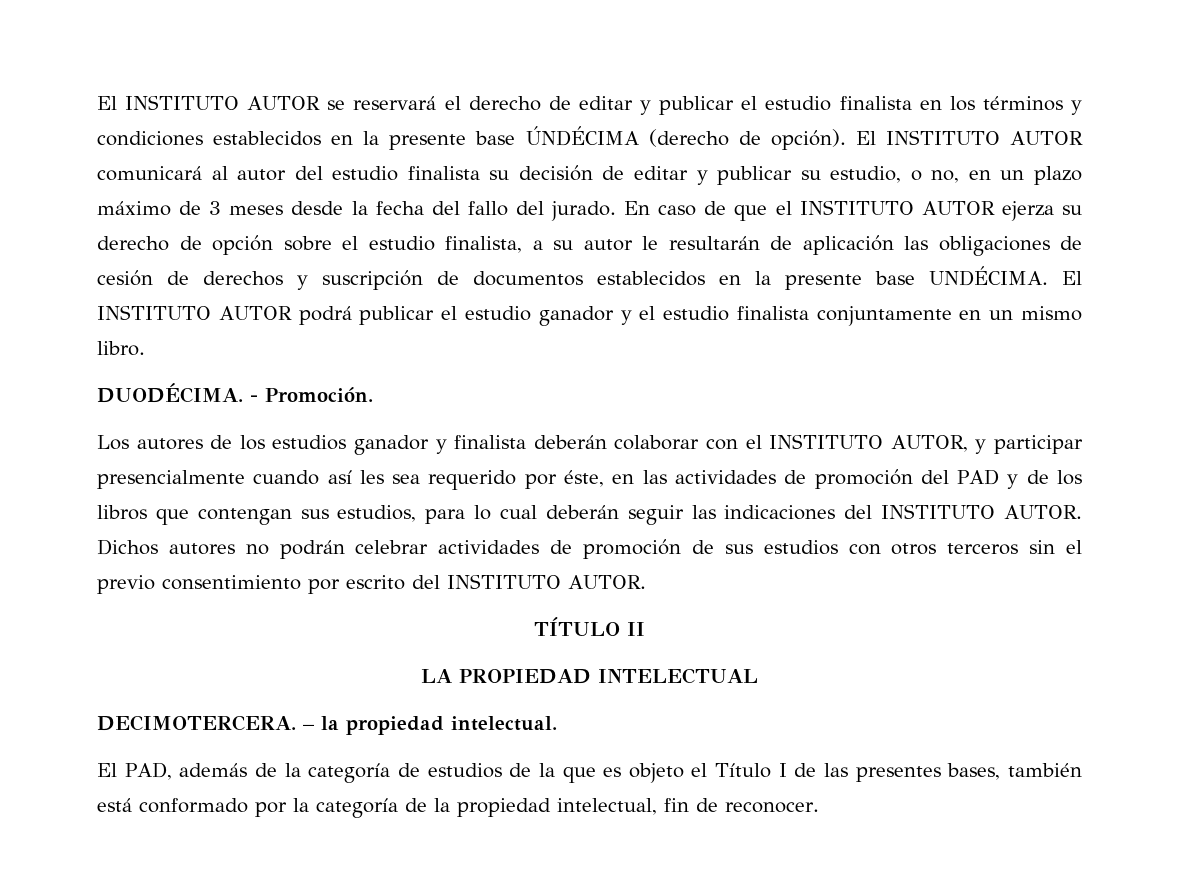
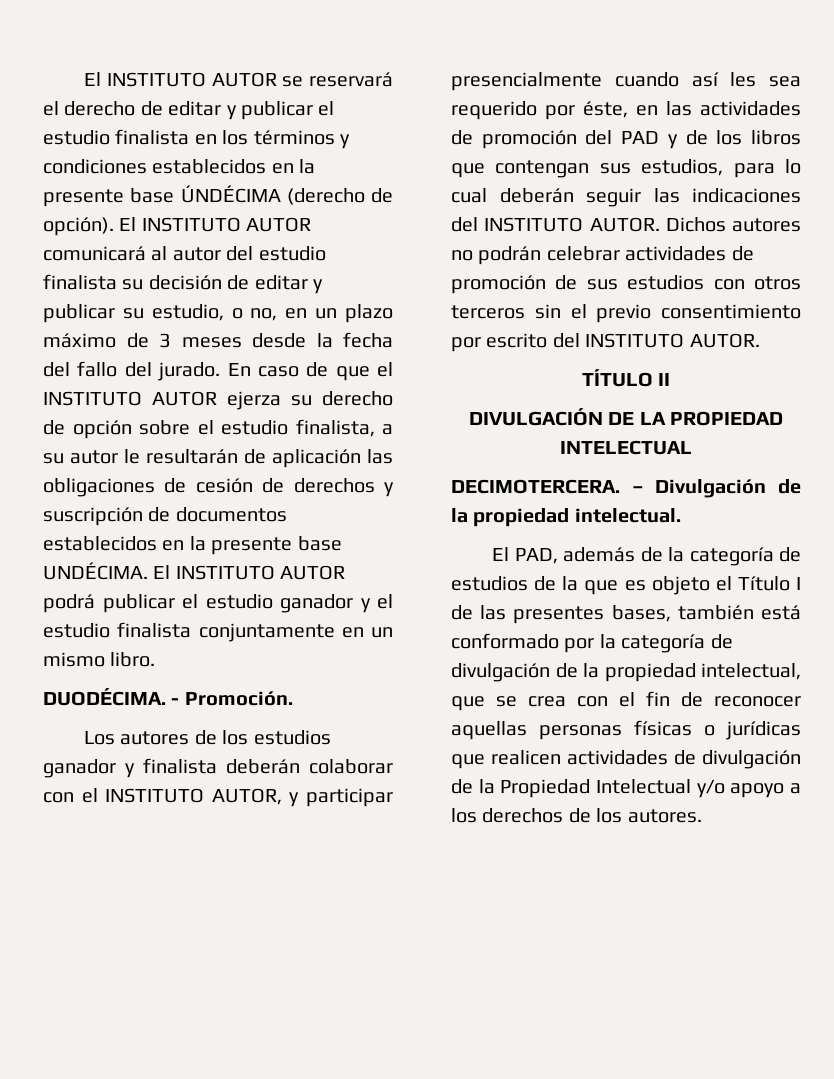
(645, 629) none -> [468,408,635,426] DIVULGACIÓN DE
(315, 727) none -> [655,479,801,498] Divulgación de
(427, 805) none -> [451,663,578,682] divulgación de
[664,798,819,813] fin de reconocer. -> [451,691,801,711] [451,720,801,740] [451,750,801,769] [451,779,801,798] [451,808,702,823] que se crea con el fin de reconocer aquellas personas físicas o jurídicas que realicen actividades de divulgación de la Propiedad Intelectual y/o apoyo a los derechos de los autores.

